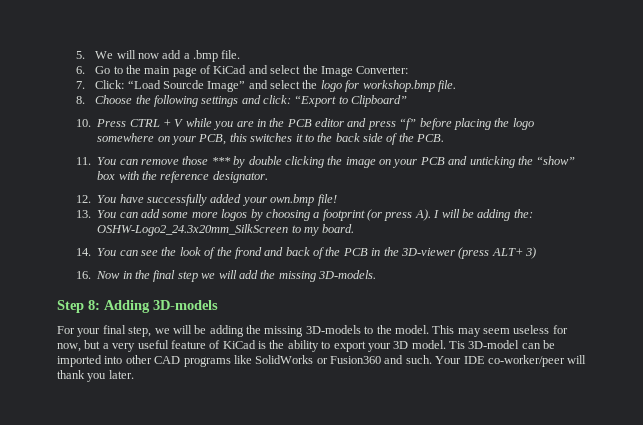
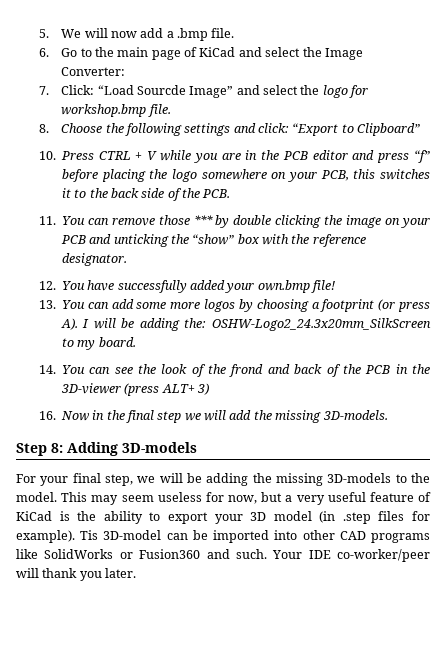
[411,340,446,349] model. -> [273,511,430,524] [16,530,75,543] model (in .step files for example).

